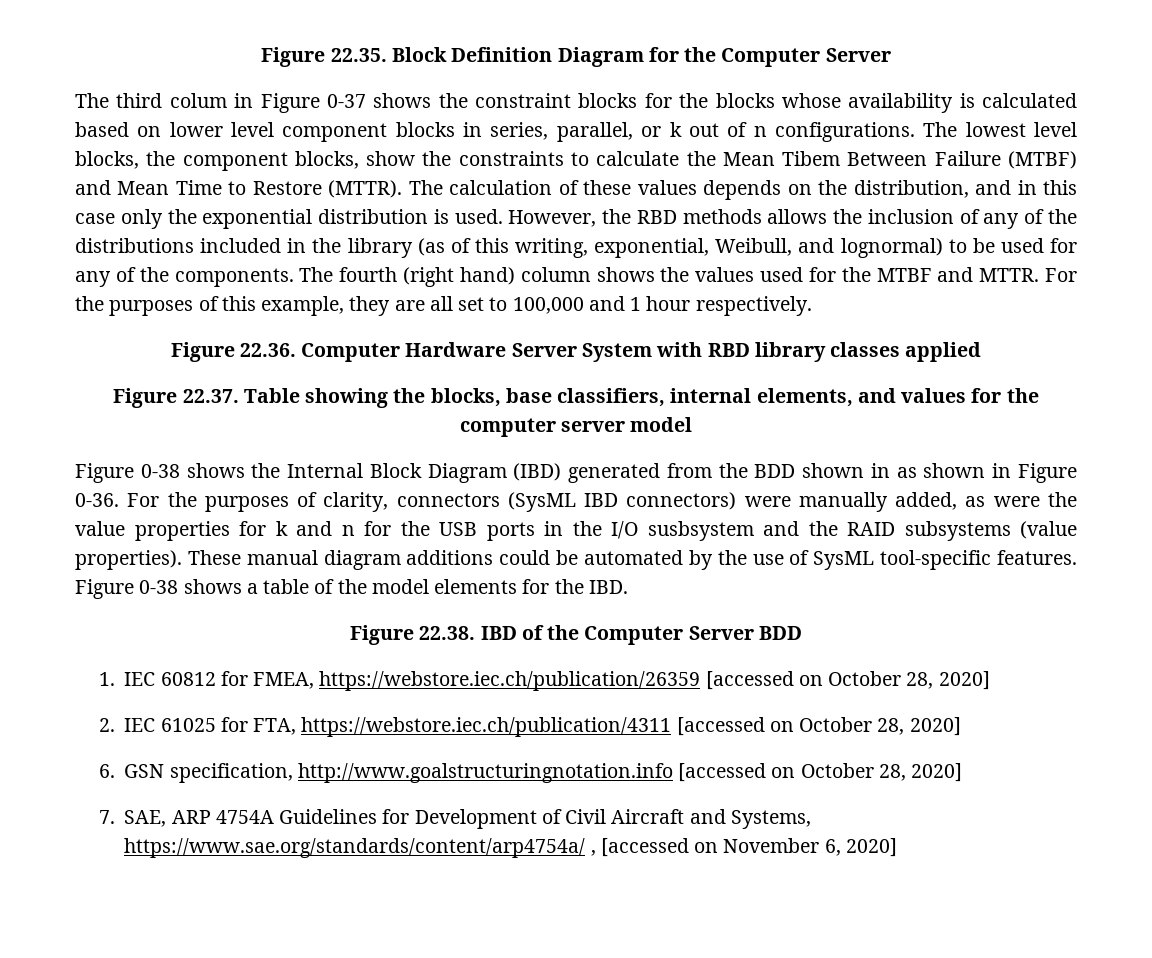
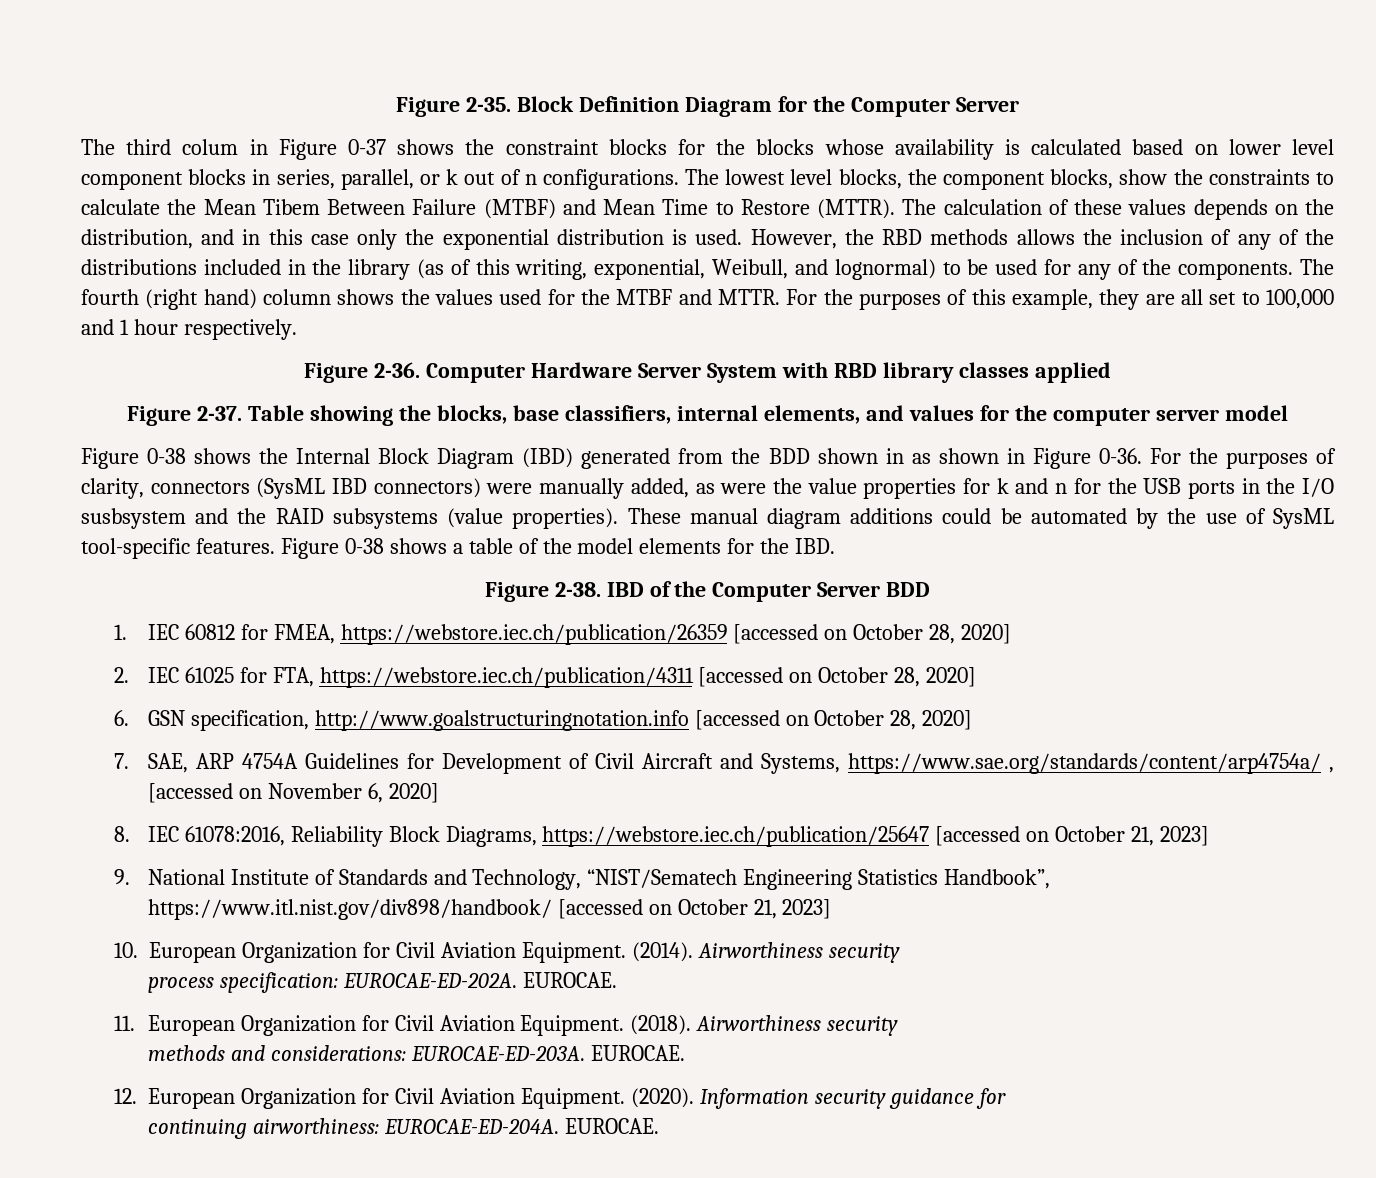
[261,47,387,67] Figure 22.35. -> [396,97,512,117] Figure 2-35.
[239,343,296,357] 22.36. -> [374,362,421,378] 2-36.
[182,389,239,403] 22.37. -> [197,406,243,421] 2-37.
[419,626,476,640] 22.38. -> [554,582,601,597] 2-38.
(897, 847) none -> [114,826,1210,847] [114,869,1051,890] [147,899,832,920] [114,942,900,963] [147,972,617,993] [114,1015,899,1036] [147,1045,685,1061] [114,1088,1006,1109] [147,1118,659,1139] // 8. IEC 61078:2016, Reliability Block Diagrams, https://webstore.iec.ch/publication/25647 [accessed on October 21, 2023] // 9. National Institute of Standards and Technology, “NIST/Sematech Engineering Statistics Handbook”, https://www.itl.nist.gov/div898/handbook/ [accessed on October 21, 2023] // 10. European Organization for Civil Aviation Equipment. (2014). Airworthiness security // process specification: EUROCAE-ED-202A. EUROCAE. // 11. European Organization for Civil Aviation Equipment. (2018). Airworthiness security // methods and considerations: EUROCAE-ED-203A. EUROCAE. // 12. European Organization for Civil Aviation Equipment. (2020). Information security guidance for // continuing airworthiness: EUROCAE-ED-204A. EUROCAE.

